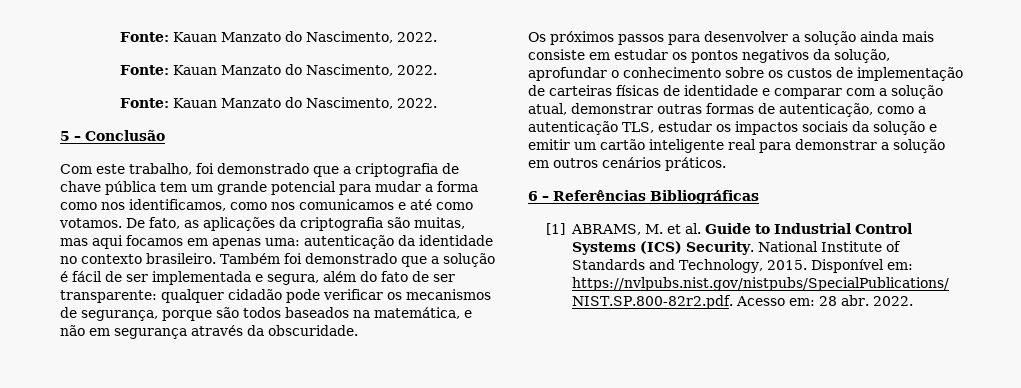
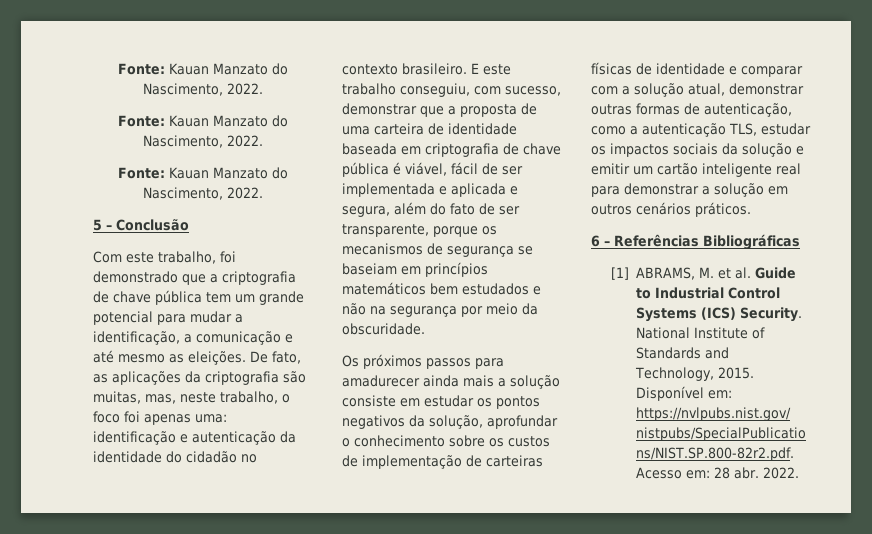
[437,181,478,192] [60,199,473,211] [59,218,122,228] forma como nos identificamos, como nos comunicamos e até como votamos. -> [93,331,293,345] [93,350,246,365] identificação, a comunicação e até mesmo as eleições.
[60,235,300,249] mas aqui focamos em apenas uma: -> [145,391,290,404] [93,411,227,425] [93,431,188,445] mas, neste trabalho, o foco foi apenas uma: identificação e
(493, 240) none -> [166,451,237,463] do cidadão
[220,253,495,267] [60,271,68,282] Também foi demonstrado que a solução é -> [471,63,511,75] [342,83,561,97] [342,103,537,117] [342,123,517,135] [342,143,561,157] [342,162,447,177] E este trabalho conseguiu, com sucesso, demonstrar que a proposta de uma carteira de identidade baseada em criptografia de chave pública é viável,
(263, 278) none -> [451,183,518,197] aplicada e
[60,289,491,303] [60,307,472,321] [60,325,243,339] transparente: qualquer cidadão pode verificar os mecanismos de segurança, porque são todos baseados na matemática, e não em segurança através -> [342,224,497,237] [342,243,533,257] [342,262,488,277] [342,282,541,295] [342,303,518,317] transparente, porque os mecanismos de segurança se baseiam em princípios matemáticos bem estudados e não na segurança por meio
[704,31,934,45] desenvolver a solução ainda mais -> [342,375,560,389] amadurecer ainda mais a solução

